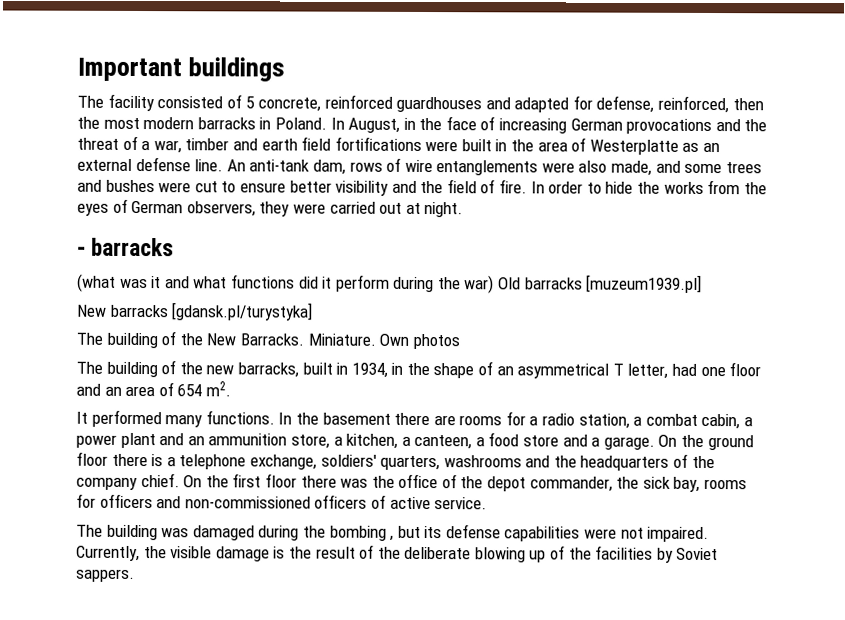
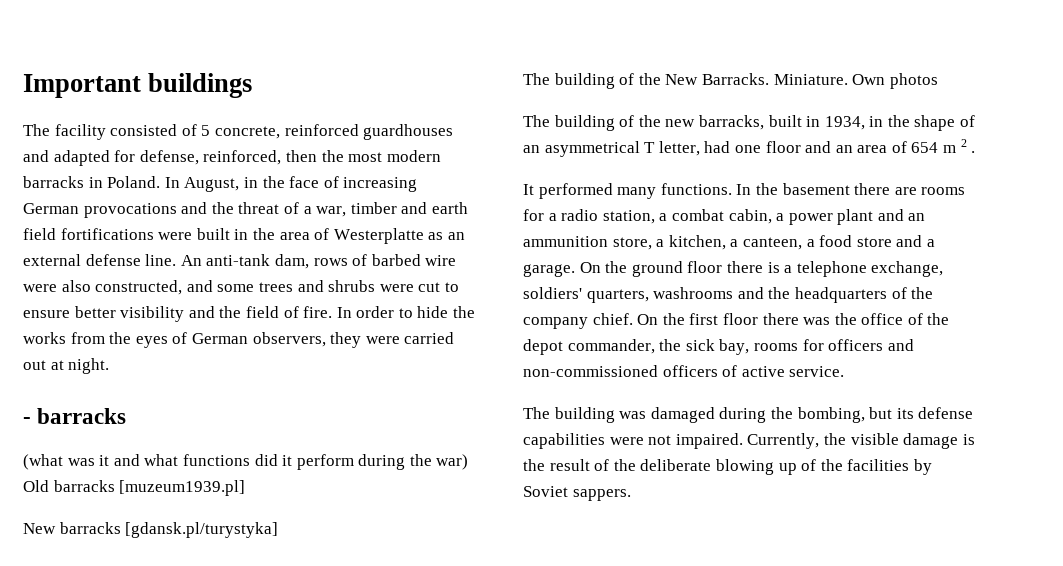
[404,159,539,176] wire entanglements -> [371,254,457,266] barbed wire
[611,160,653,176] made, -> [95,280,183,295] constructed,
[105,179,155,193] bushes -> [328,280,376,292] shrubs
[205,381,231,397] m2. -> [943,139,967,153] [971,151,976,153] m 2 .
[329,525,395,541] bombing , -> [797,407,865,423] bombing,

